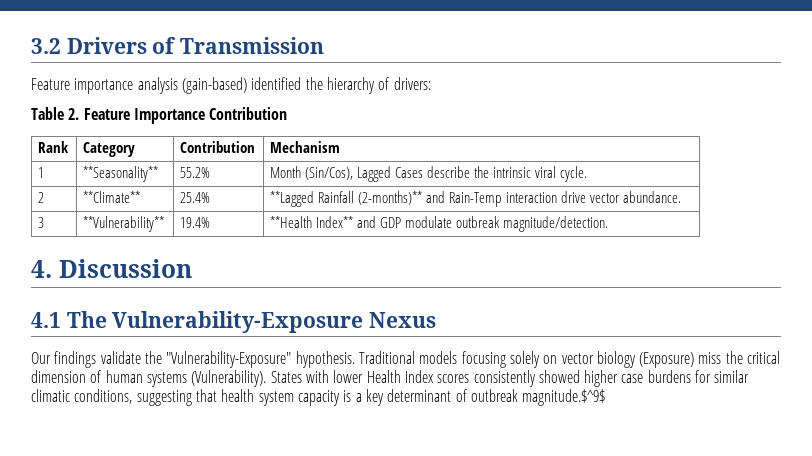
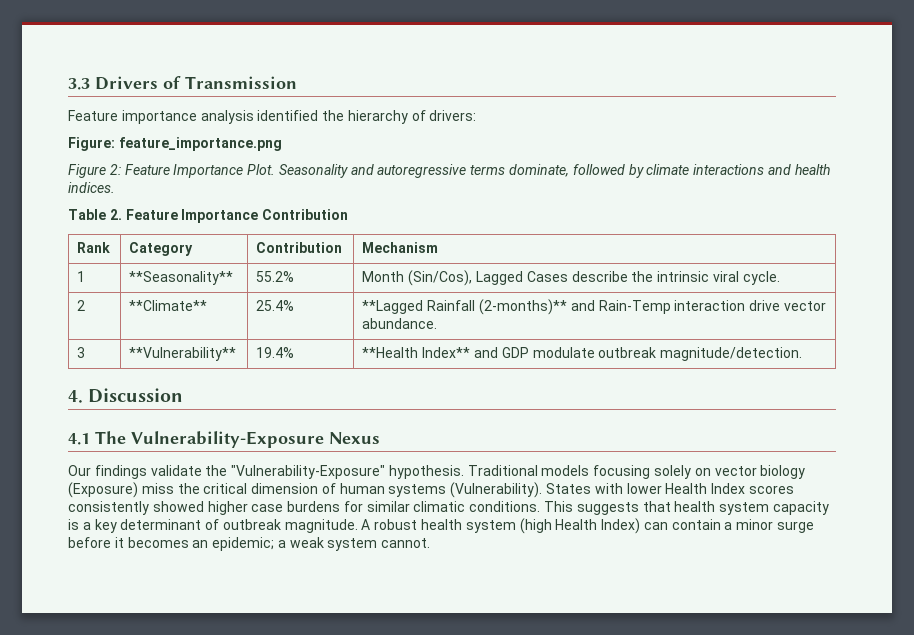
[31,38,61,54] 3.2 -> [68,78,90,90] 3.3
[181,77,247,94] (gain-based) -> (254, 117) none
(431, 83) none -> [68,137,282,151] [68,164,830,178] [68,182,115,193] // Figure: feature_importance.png // Figure 2: Feature Importance Plot. Seasonality and autoregressive terms dominate, followed by climate interactions and health indices.
[74,389,192,406] conditions, suggesting -> [469,501,639,515] conditions. This suggests
[522,389,606,406] magnitude.$^9$ -> [284,518,815,534] [68,537,431,551] magnitude. A robust health system (high Health Index) can contain a minor surge before it becomes an epidemic; a weak system cannot.

